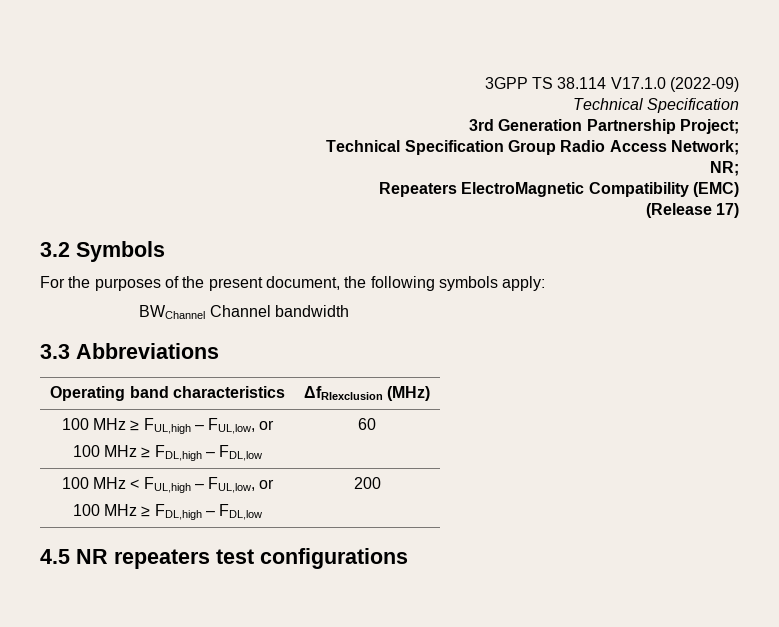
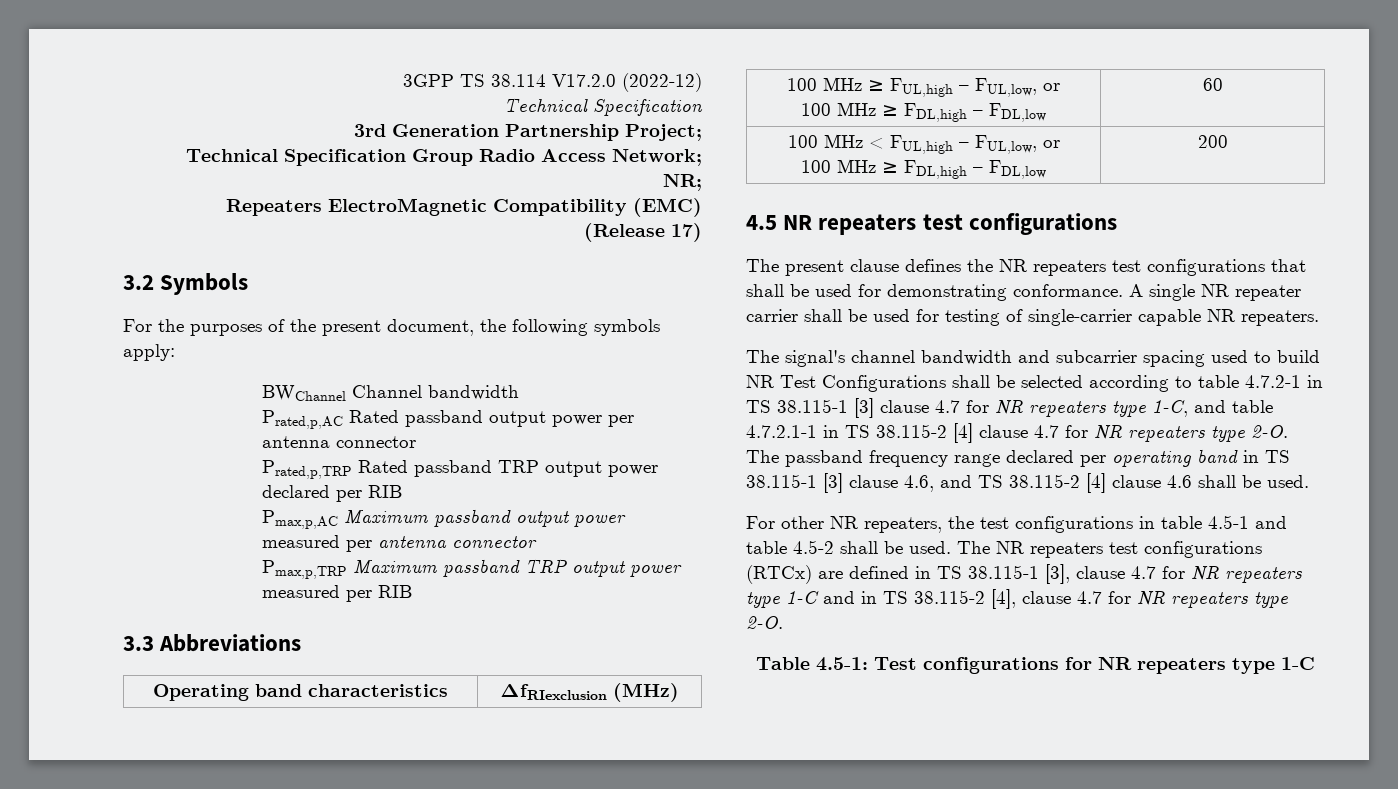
[610,77,740,92] V17.1.0 (2022-09) -> [552,73,702,92] V17.2.0 (2022-12)
(349, 311) none -> [262,410,635,429] [262,436,417,448] [262,460,659,479] [262,485,403,502] [262,509,627,529] [262,535,538,552] [262,559,683,579] [262,585,413,602] // Prated,p,AC Rated passband output power per antenna connector // Prated,p,TRP Rated passband TRP output power declared per RIB // Pmax,p,AC Maximum passband output power measured per antenna connector // Pmax,p,TRP Maximum passband TRP output power measured per RIB
(408, 558) none -> [746,259,1306,276] [746,284,1301,301] [746,309,1319,326] [746,350,1320,367] [746,375,1323,392] [746,398,1273,418] [746,423,1288,443] [746,449,1290,467] [746,473,1309,493] [746,515,1287,533] [746,540,1262,558] [746,564,1302,584] [746,589,1288,609] [746,616,783,629] [756,657,1315,674] // The present clause defines the NR repeaters test configurations that shall be used for demonstrating conformance. A single NR repeater carrier shall be used for testing of single-carrier capable NR repeaters. // The signal's channel bandwidth and subcarrier spacing used to build NR Test Configurations shall be selected according to table 4.7.2-1 in TS 38.115-1 [3] clause 4.7 for NR repeaters type 1-C, and table 4.7.2.1-1 in TS 38.115-2 [4] clause 4.7 for NR repeaters type 2-O. The passband frequency range declared per operating band in TS 38.115-1 [3] clause 4.6, and TS 38.115-2 [4] clause 4.6 shall be used. // For other NR repeaters, the test configurations in table 4.5-1 and table 4.5-2 shall be used. The NR repeaters test configurations (RTCx) are defined in TS 38.115-1 [3], clause 4.7 for NR repeaters type 1-C and in TS 38.115-2 [4], clause 4.7 for NR repeaters type 2-O. // Table 4.5-1: Test configurations for NR repeaters type 1-C

